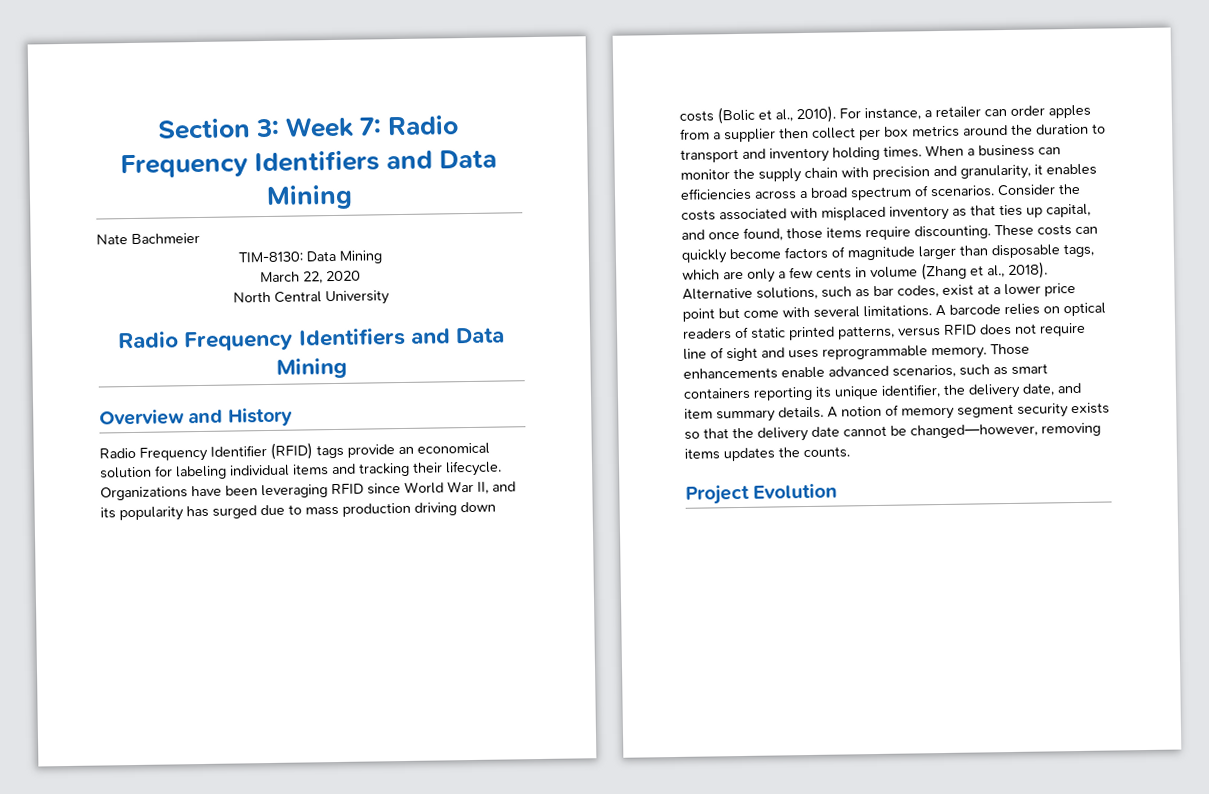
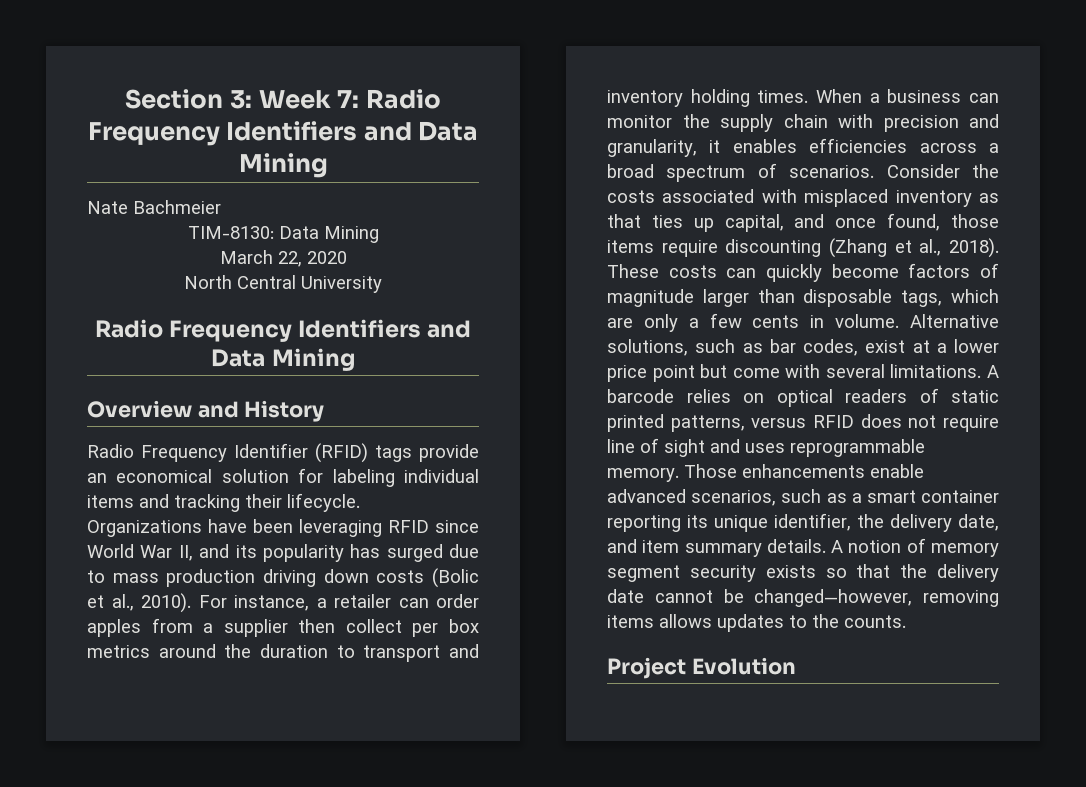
[914,225,991,240] discounting. -> [725,238,999,258] discounting (Zhang et al., 2018).
[870,261,1048,281] volume (Zhang et al., 2018). -> [835,314,900,328] volume.
[1011,363,1048,375] [683,387,751,400] smart containers -> [851,490,999,503] a smart container
[723,447,775,462] updates -> [659,614,807,632] allows updates to

